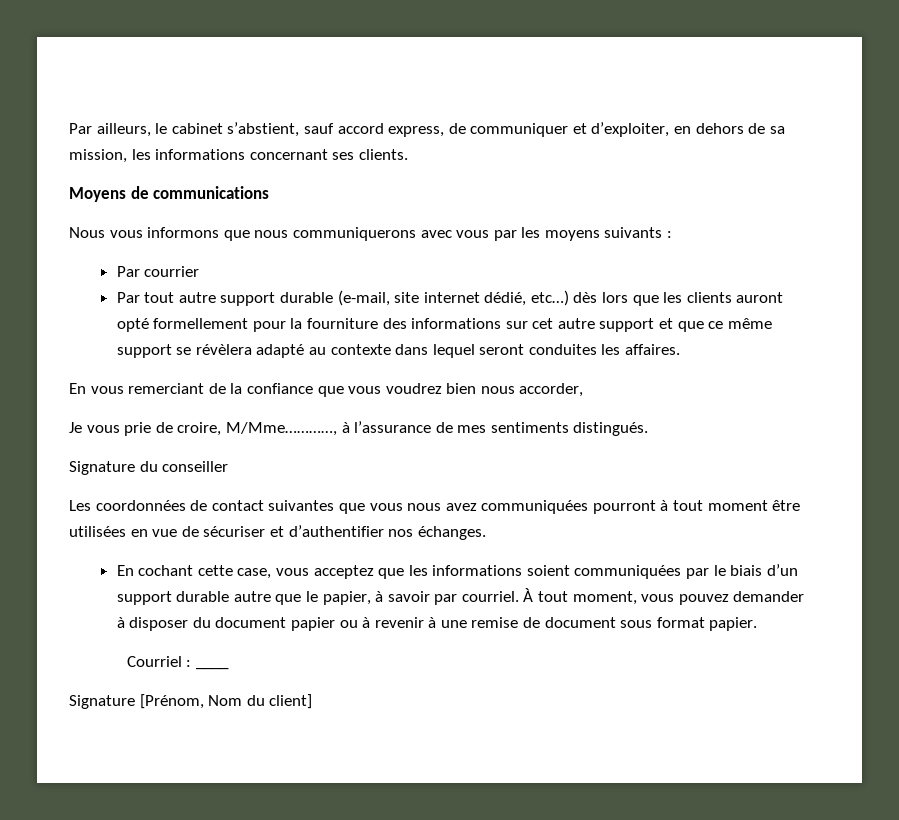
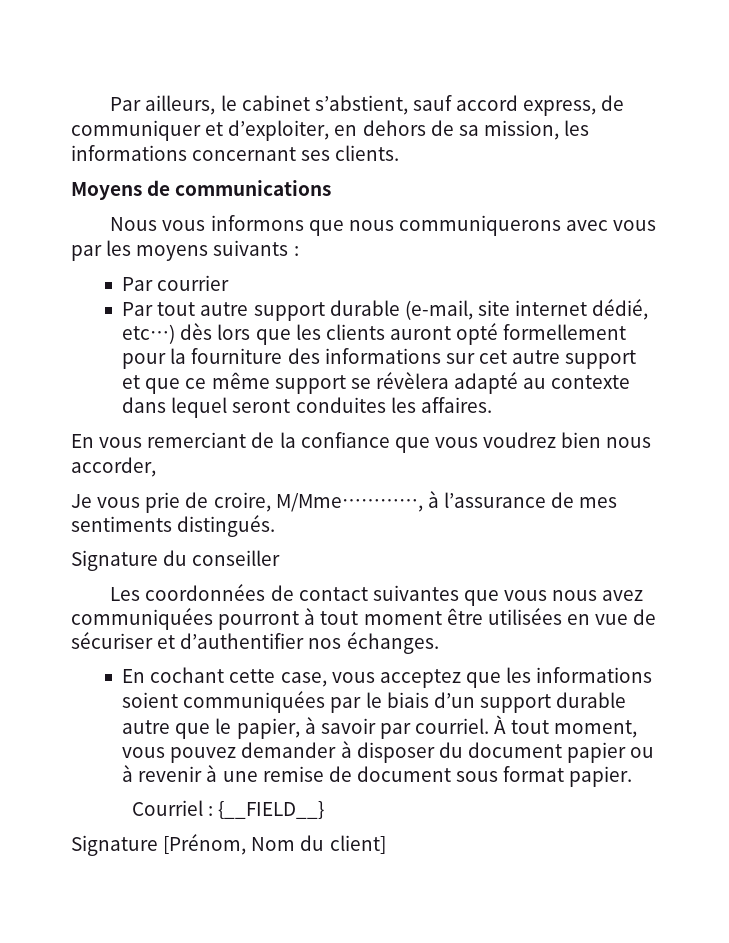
[195,667,229,670] ____ -> [217,801,324,819] {__FIELD__}

